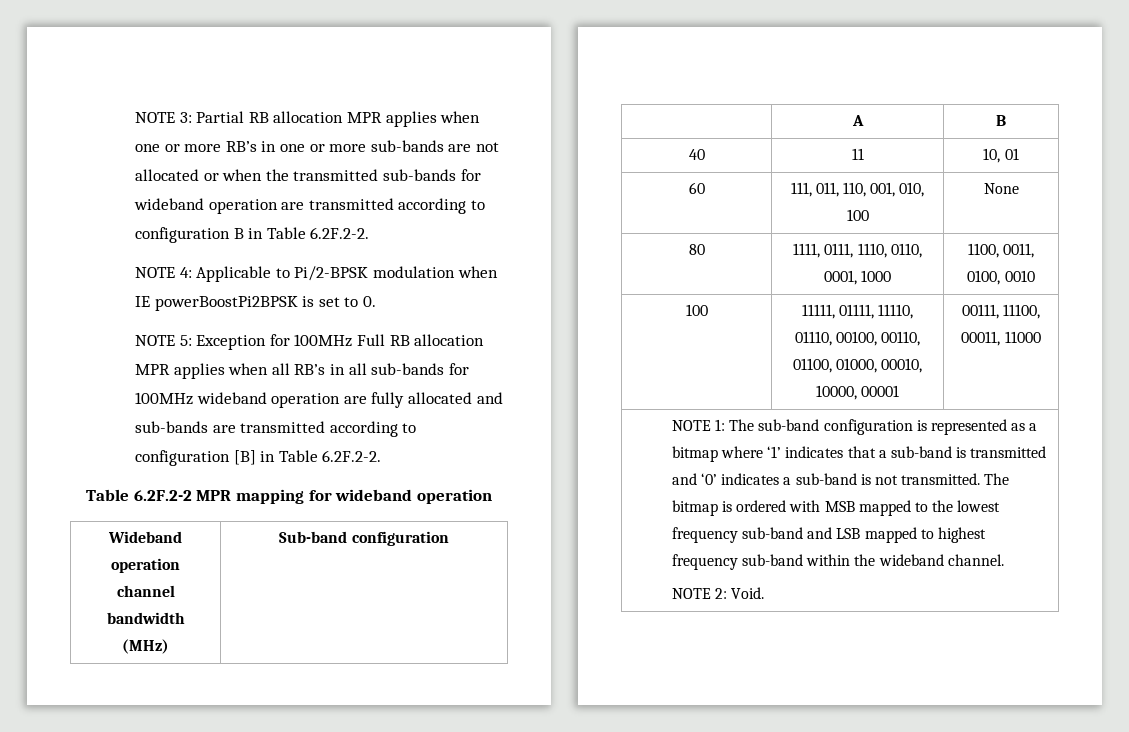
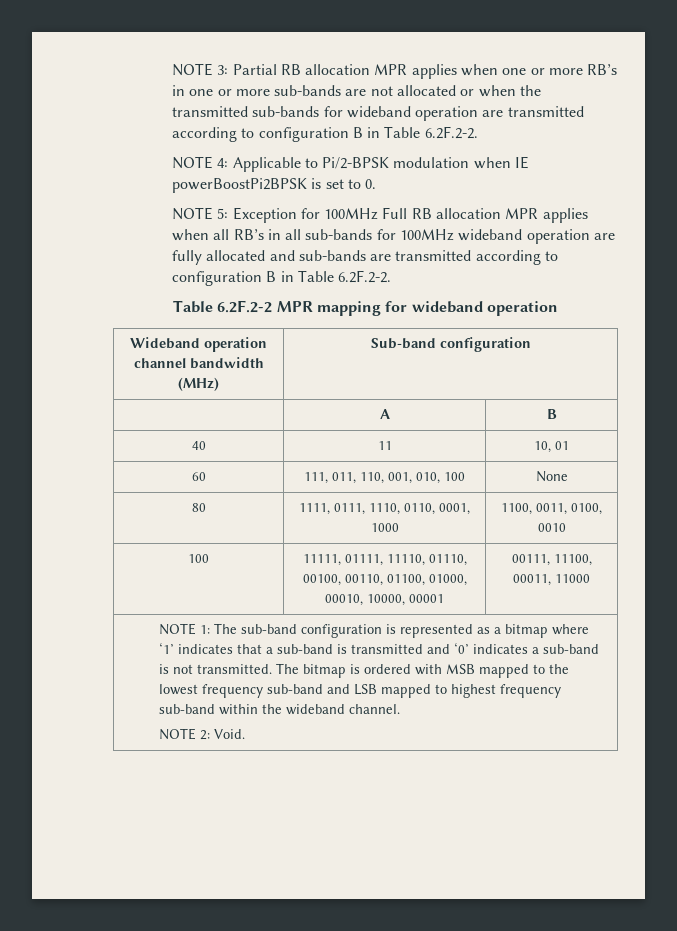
[233,450,256,465] [B] -> [266,271,277,282] B

